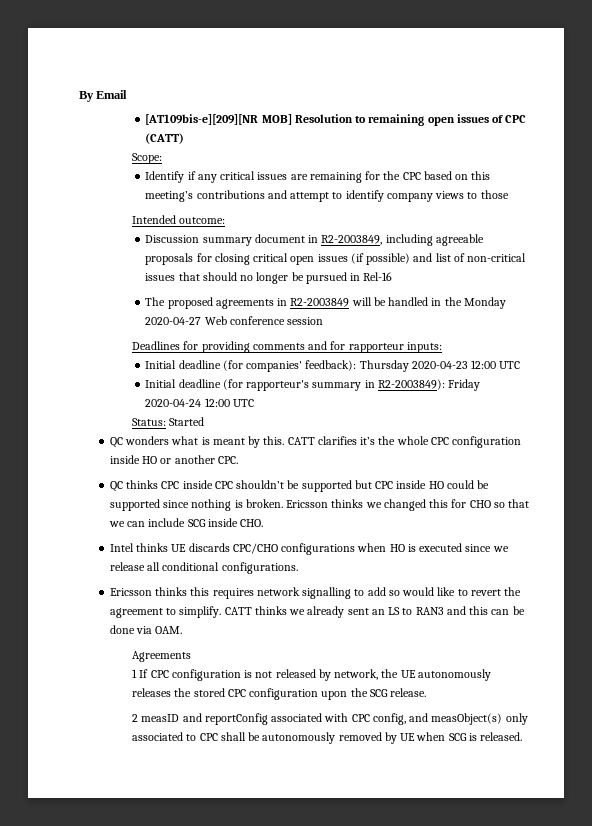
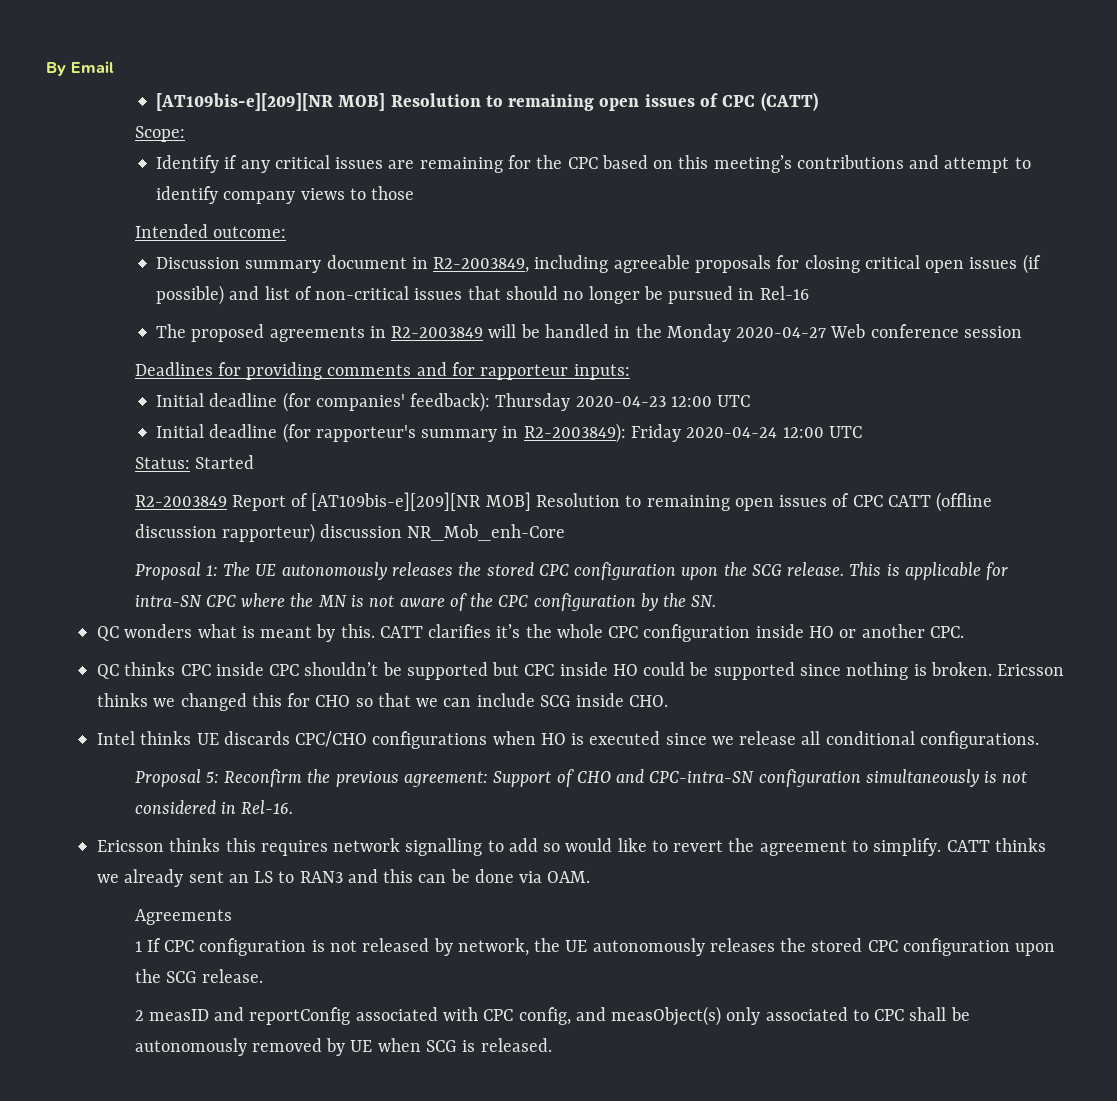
(205, 421) none -> [134,492,993,512] [134,523,566,543] [134,562,1009,580] [134,593,717,611] // R2-2003849 Report of [AT109bis-e][209][NR MOB] Resolution to remaining open issues of CPC CATT (offline discussion rapporteur) discussion NR_Mob_enh-Core // Proposal 1: The UE autonomously releases the stored CPC configuration upon the SCG release. This is applicable for intra-SN CPC where the MN is not aware of the CPC configuration by the SN.
(298, 568) none -> [134,769,1028,787] [134,800,294,814] // Proposal 5: Reconfirm the previous agreement: Support of CHO and CPC-intra-SN configuration simultaneously is not considered in Rel-16.

